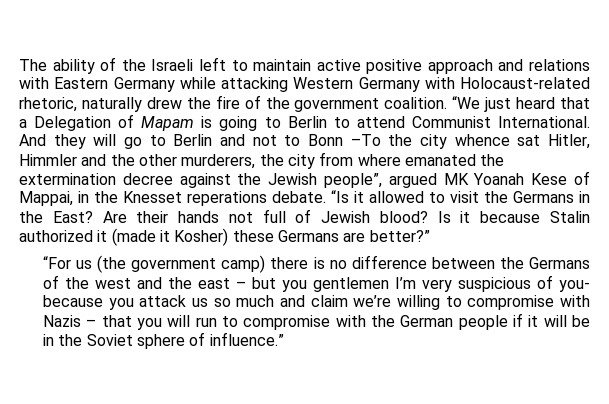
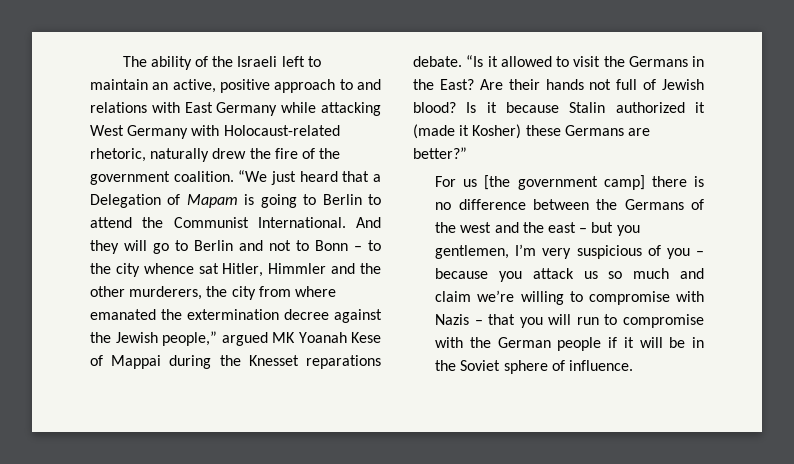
[316,59,361,71] active -> [152,79,216,93] an active,
(493, 66) none -> [339,79,353,90] to
[54,77,109,89] Eastern -> [184,102,213,113] East
[293,77,354,89] Western -> [90,125,124,136] West
(405, 122) none -> [142,217,164,228] the
[350,134,381,146] –To -> [354,240,381,251] – to
[323,173,382,188] people”, -> [162,331,217,346] people,”
[19,191,89,206] Mappai, in -> [111,355,212,369] Mappai during
[187,191,267,206] reperations -> [306,355,381,369] reparations
[43,255,266,273] “For us (the government camp) -> [435,175,645,190] For us [the government camp]
[313,277,390,292] gentlemen -> [435,245,510,259] gentlemen,
[558,280,590,292] you- -> [666,248,704,259] you –
[209,332,284,346] influence.” -> [568,360,633,371] influence.

